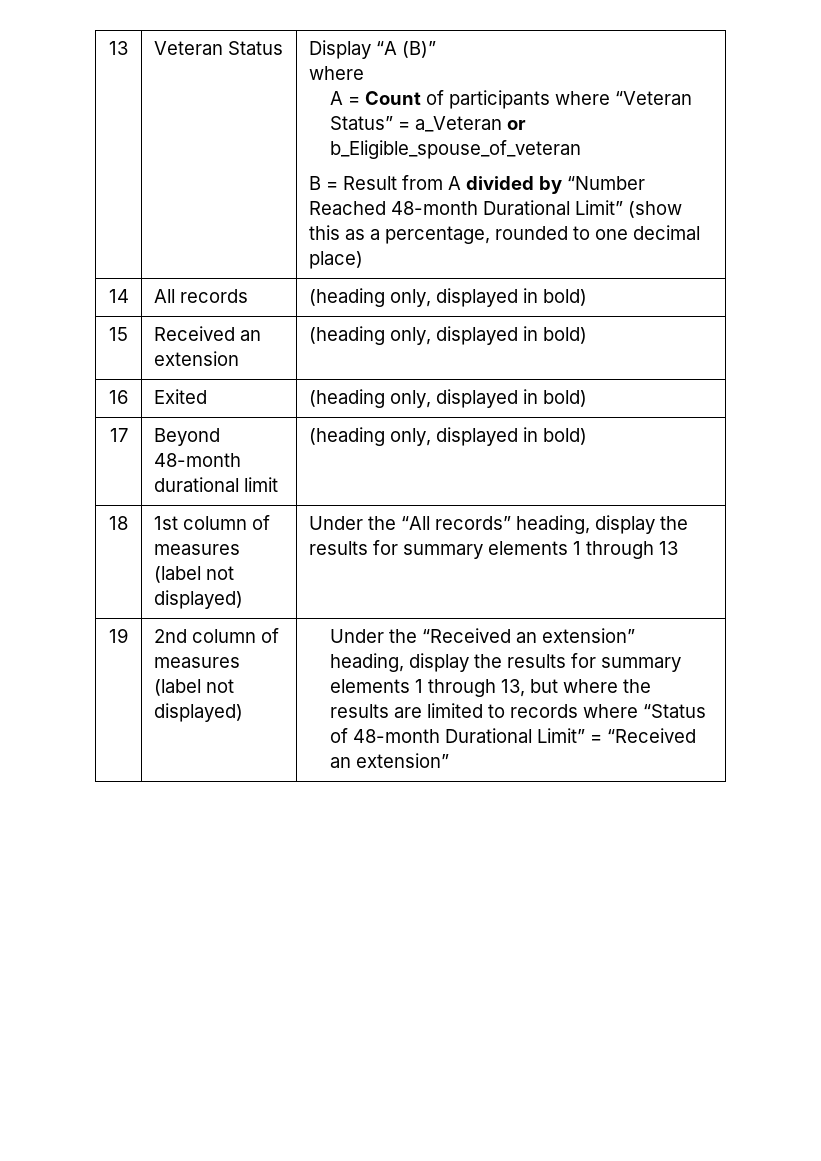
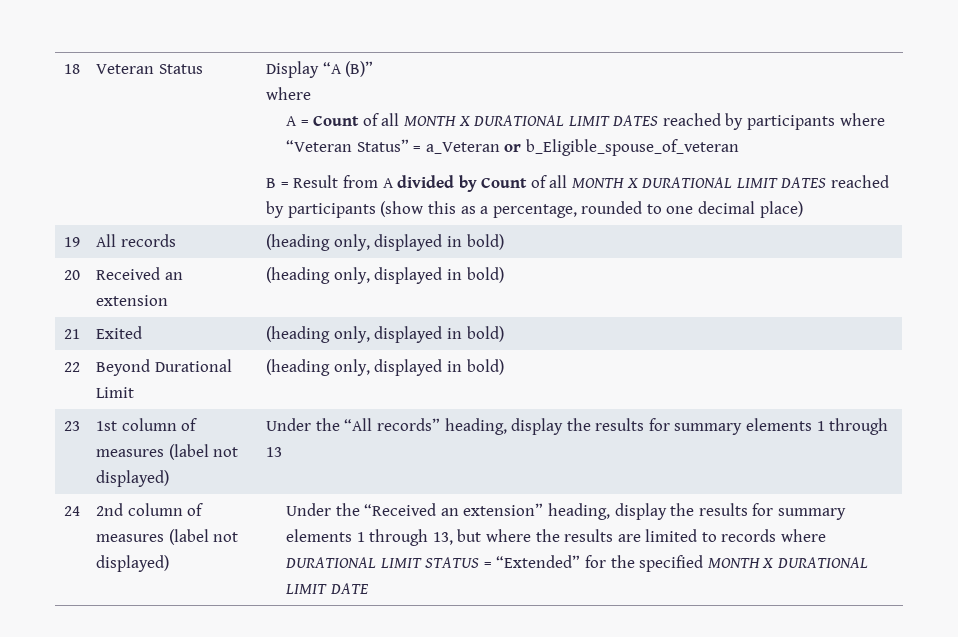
[109,41,128,55] 13 -> [64,64,80,74] 18
(444, 97) none -> [381,113,744,130] all MONTH X DURATIONAL LIMIT DATES reached by
[566,176,645,190] [308,200,623,215] “Number Reached 48-month Durational Limit” -> [481,175,890,188] [266,201,376,218] Count of all MONTH X DURATIONAL LIMIT DATES reached by participants
[108,289,129,303] 14 -> [64,237,80,247] 19
[109,327,128,341] 15 -> [64,270,80,280] 20
[109,390,128,404] 16 -> [64,329,80,339] 21
[109,428,128,442] 17 -> [64,362,80,372] 22
[153,453,241,467] [153,477,278,492] [308,427,587,446] [109,516,128,530] 48-month durational limit | (heading only, displayed in bold) // 18 -> [154,359,232,372] [96,387,135,398] [266,359,504,376] [64,421,80,431] Durational Limit | (heading only, displayed in bold) // 23
[109,628,128,643] 19 -> [64,506,80,516] 24
[642,704,706,718] [329,728,696,743] [329,753,449,768] “Status of 48-month Durational Limit” = “Received an extension” -> [284,555,868,572] [284,583,368,594] DURATIONAL LIMIT STATUS = “Extended” for the specified MONTH X DURATIONAL LIMIT DATE

